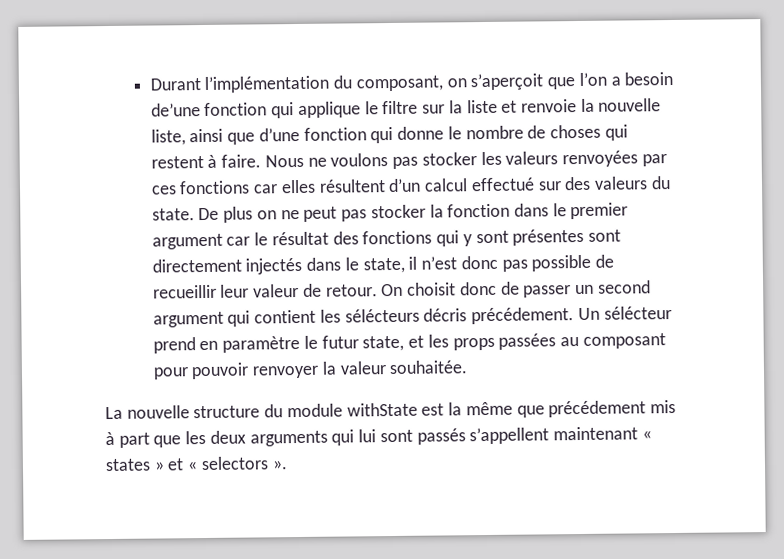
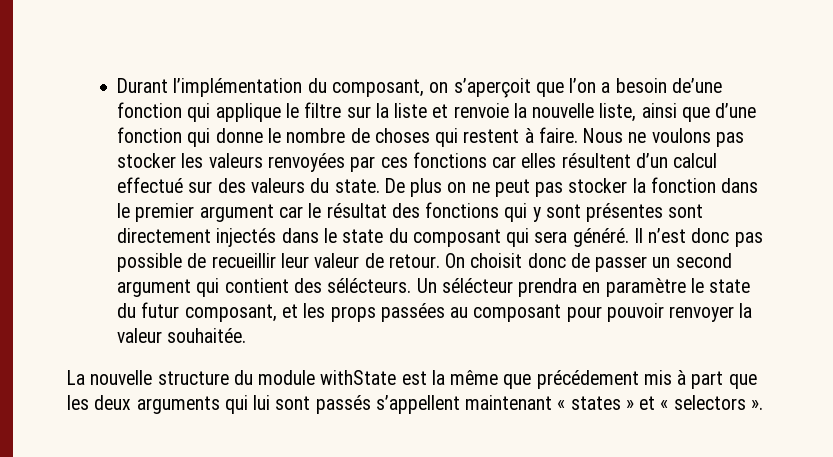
[362,256,418,274] state, il -> [342,228,643,247] state du composant qui sera généré. Il
[319,307,575,325] les sélécteurs décris précédement. -> [293,278,412,293] des sélécteurs.
[152,337,196,354] prend -> [518,278,578,297] prendra
[321,335,405,352] futur state, -> [709,279,751,293] [117,302,277,322] state du futur composant,

